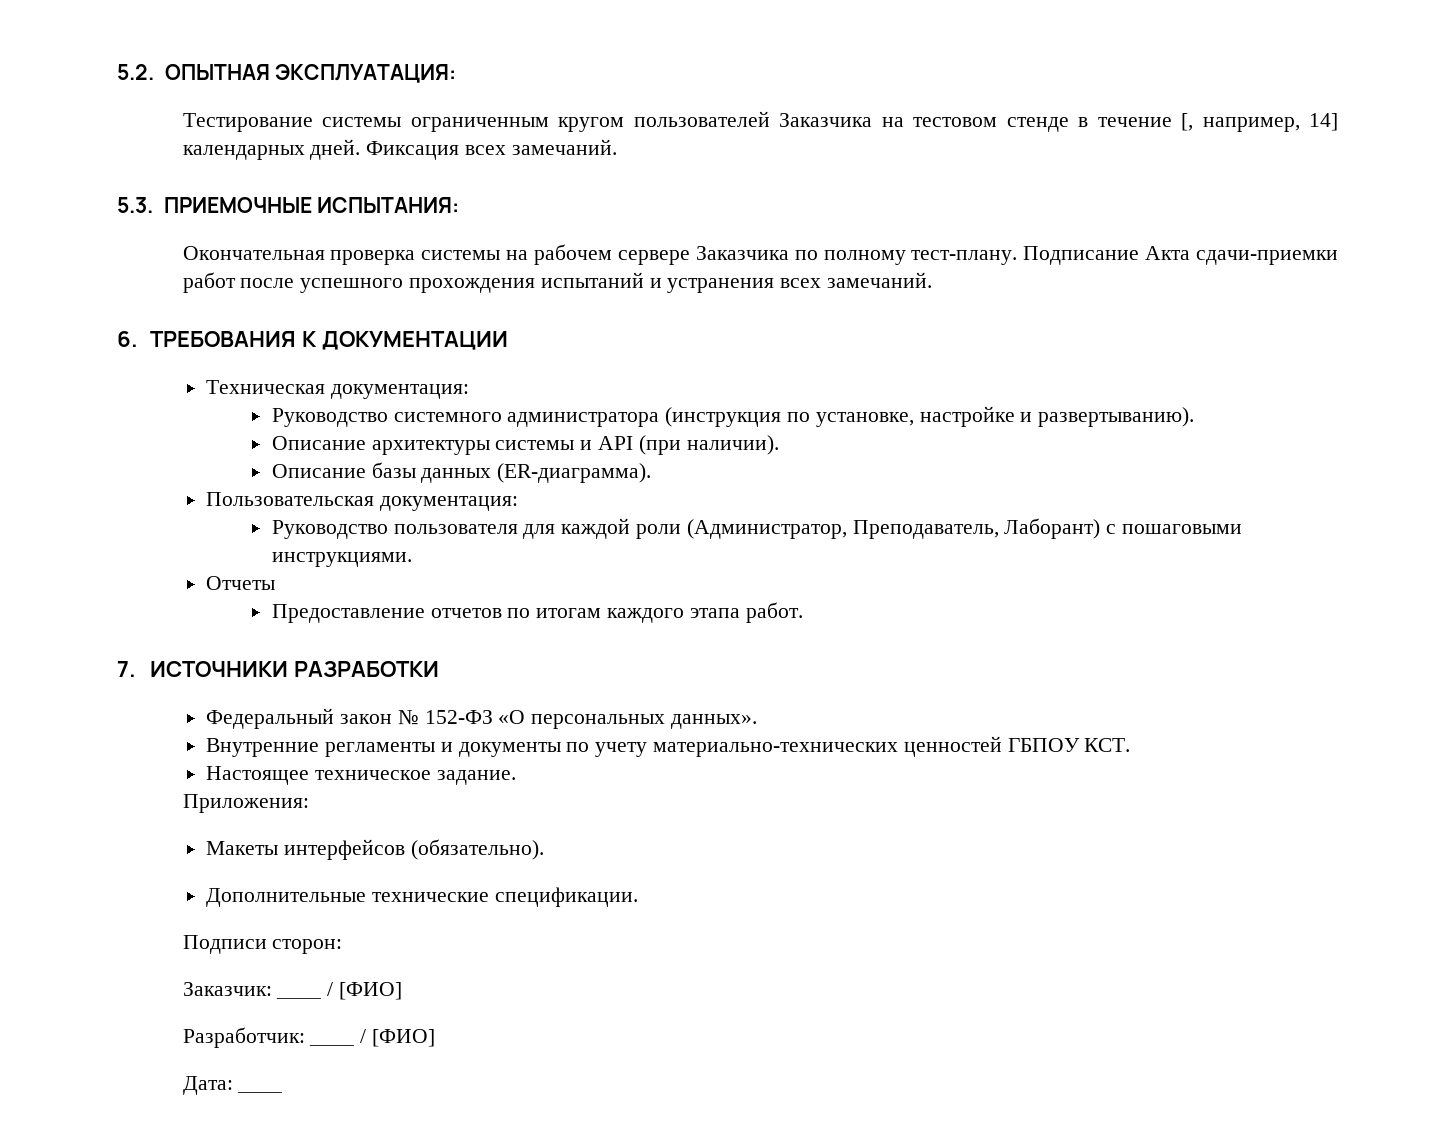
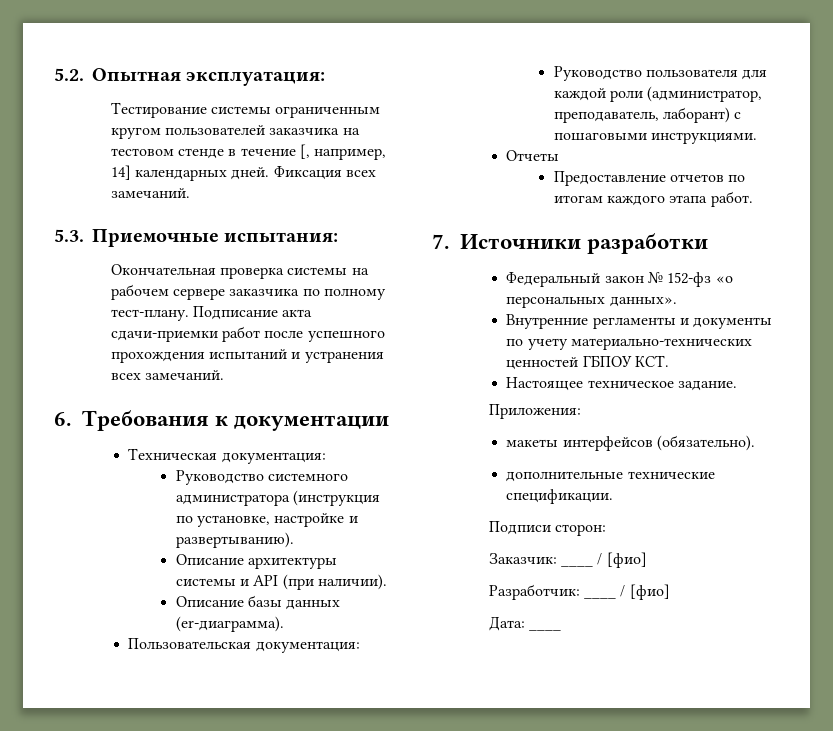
[164,64,457,83] ОПЫТНАЯ ЭКСПЛУАТАЦИЯ: -> [92,68,326,86] Опытная эксплуатация:
[779,113,873,127] Заказчика -> [269,128,340,135] заказчика
[163,197,460,213] ПРИЕМОЧНЫЕ ИСПЫТАНИЯ: -> [92,229,339,247] Приемочные испытания:
[695,246,789,260] Заказчика -> [229,289,300,296] заказчика
[1145,246,1191,260] Акта -> [282,309,313,317] акта
[149,331,508,350] ТРЕБОВАНИЯ К ДОКУМЕНТАЦИИ -> [82,410,390,431] Требования к документации
[497,463,652,483] (ER-диаграмма). -> [175,616,284,632] (er-диаграмма).
[686,518,1101,539] (Администратор, Преподаватель, Лаборант) -> [647,86,763,102] [553,107,731,123] (администратор, преподаватель, лаборант)
[149,661,439,677] ИСТОЧНИКИ РАЗРАБОТКИ -> [460,233,709,254] Источники разработки
[424,710,526,724] 152-ФЗ «О -> [667,272,733,287] 152-фз «о
[206,841,279,855] Макеты -> [506,439,559,447] макеты
[206,888,367,907] Дополнительные -> [506,471,624,482] дополнительные
[338,982,402,1000] [ФИО] -> [606,552,647,568] [фио]
[371,1029,435,1047] [ФИО] -> [629,584,670,600] [фио]

